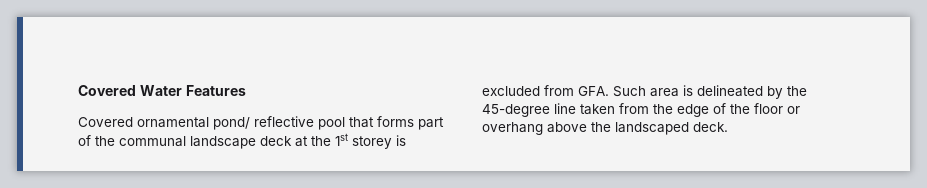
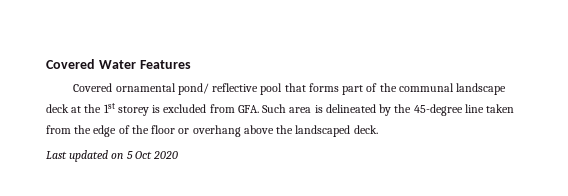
(728, 127) none -> [46,150,179,162] // Last updated on 5 Oct 2020

